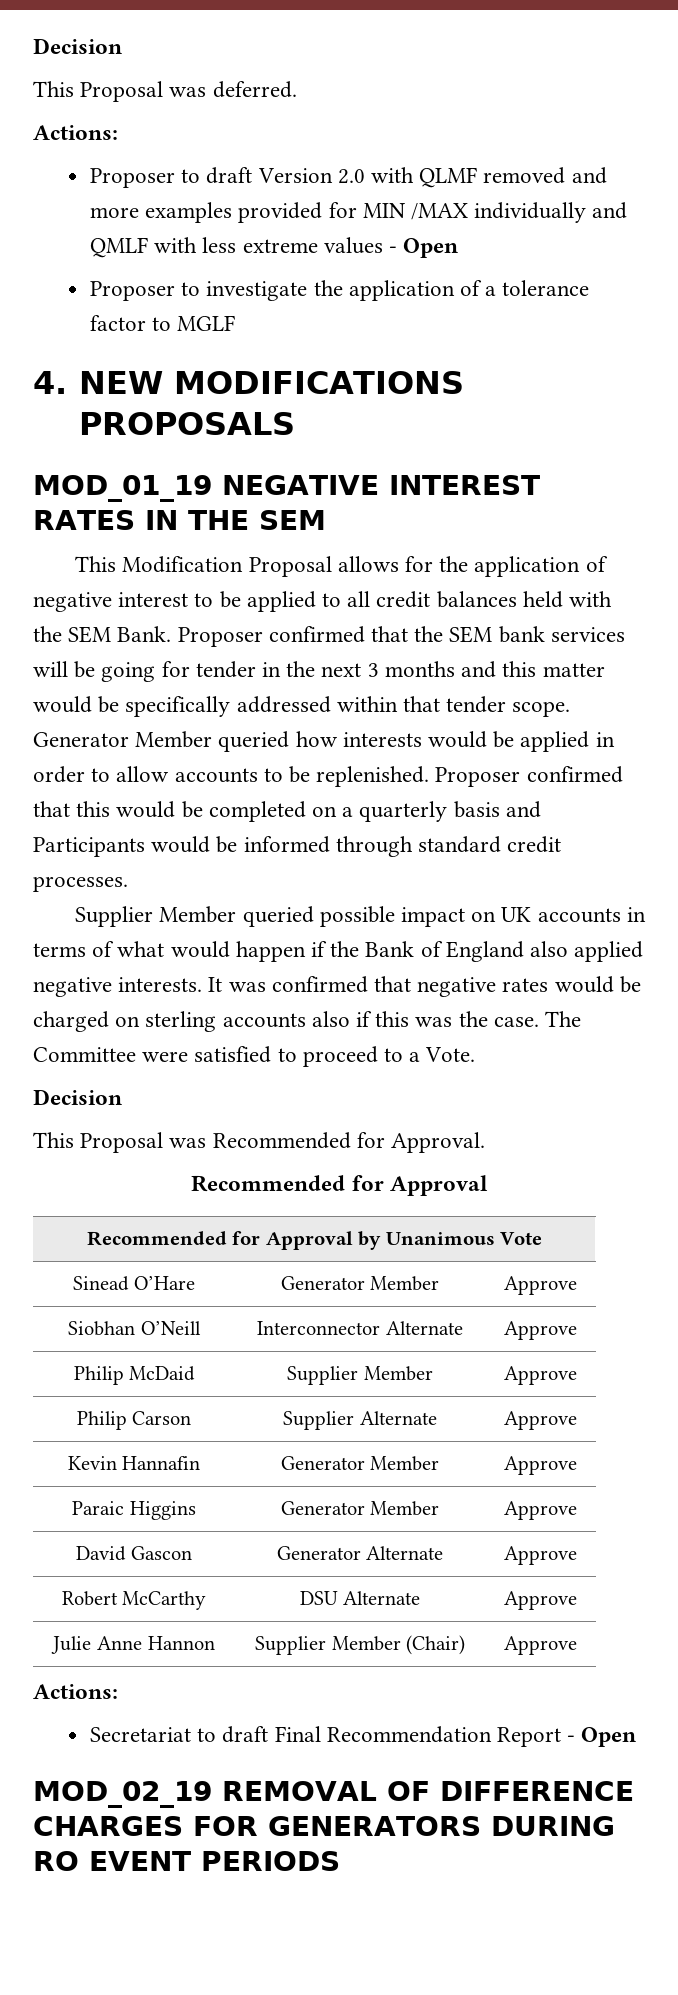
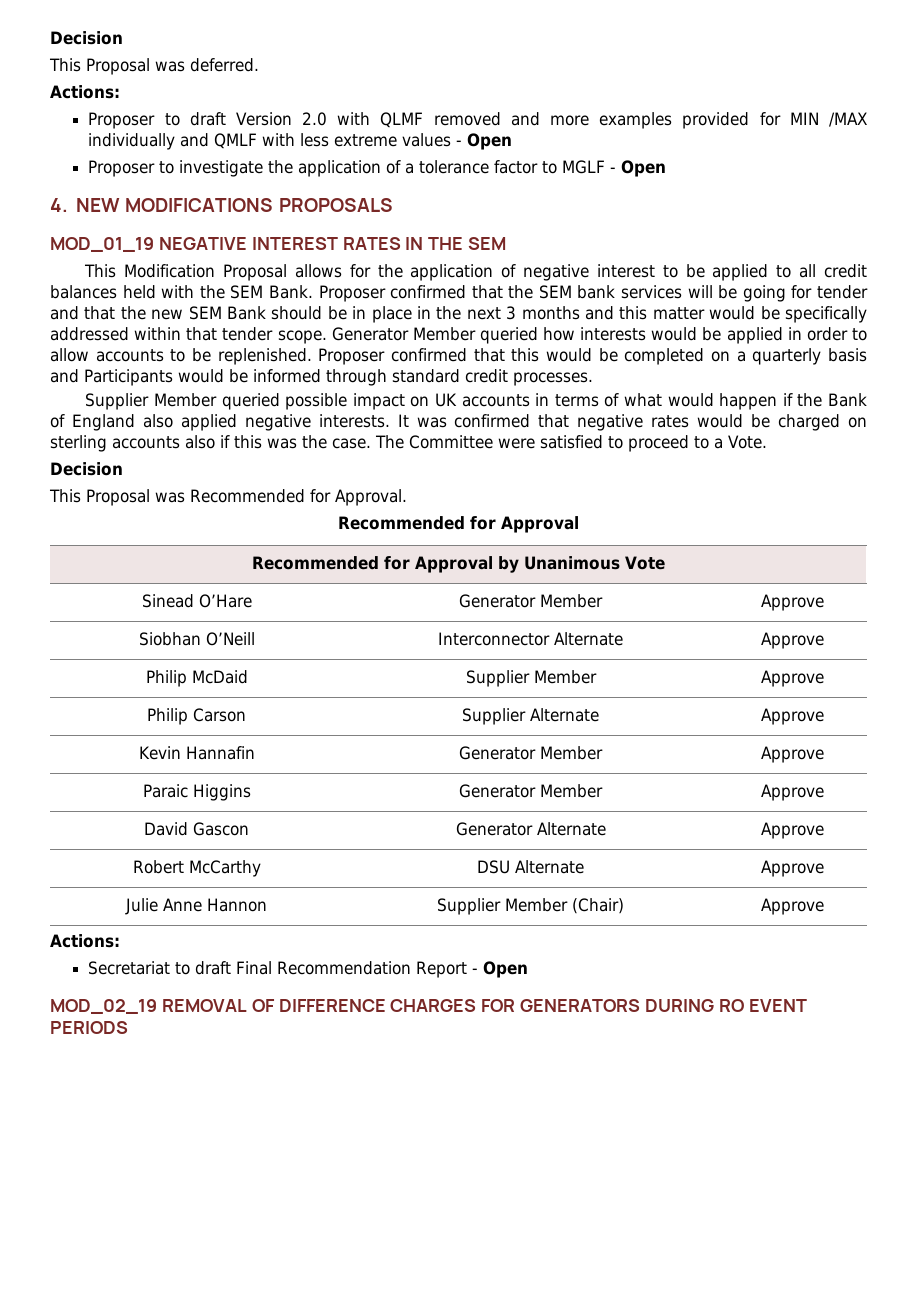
(236, 323) none -> [610,160,667,177] - Open
(256, 669) none -> [50,306,412,323] and that the new SEM Bank should be in place

